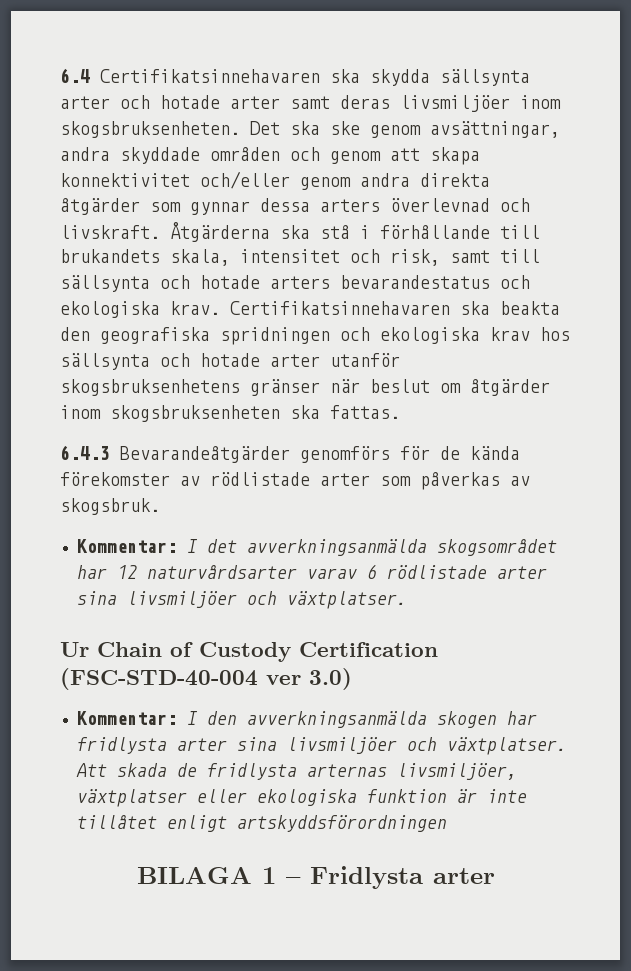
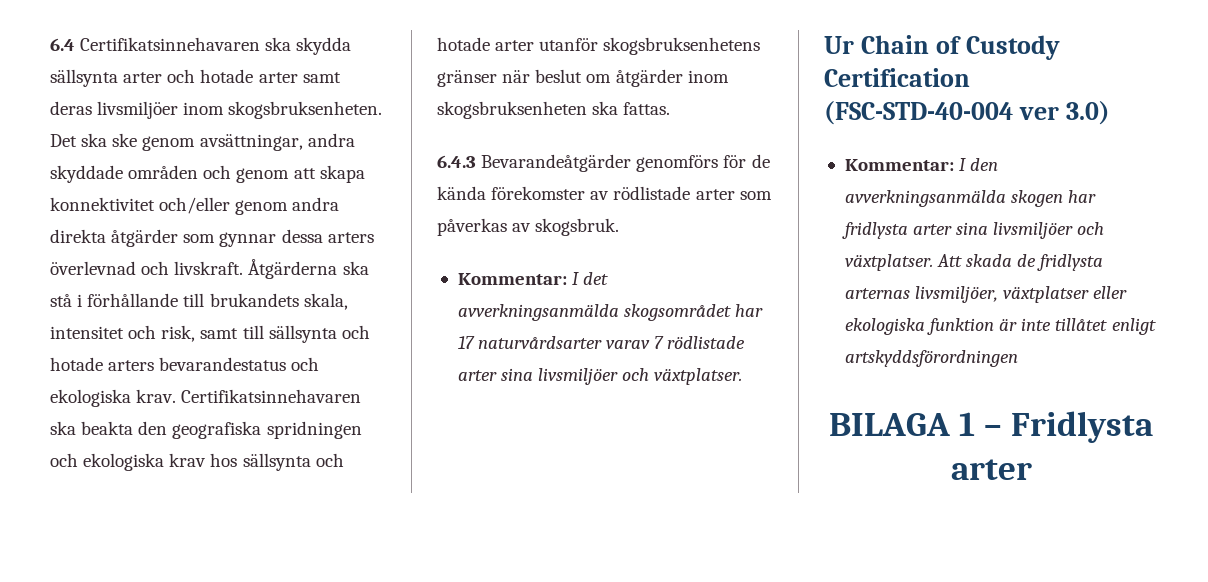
[116,565,137,579] 12 -> [457,336,475,349] 17
[366,564,377,579] 6 -> [654,336,665,349] 7

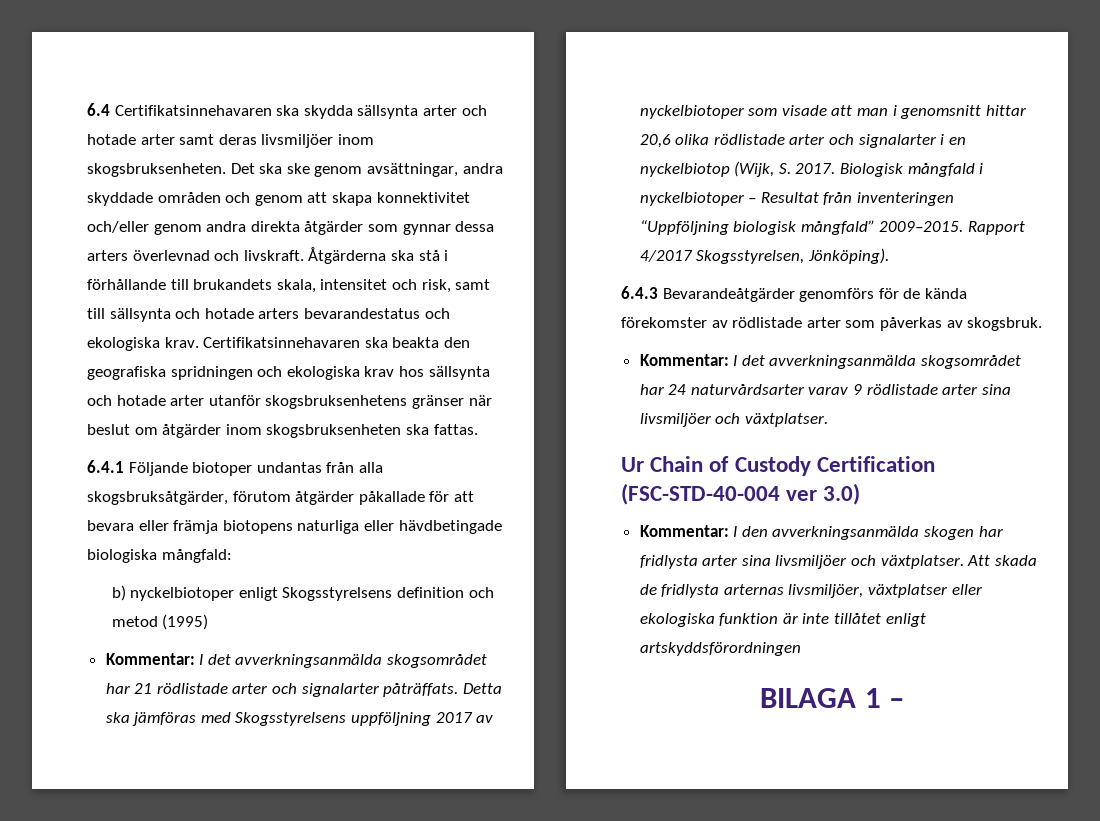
(671, 108) none -> [87,460,383,476] [87,491,474,505] [87,520,502,534] [87,549,232,563] [111,585,494,601] [111,614,209,630] [105,653,488,668] [105,683,502,697] [105,712,494,726] [639,105,1026,119] [639,134,966,148] [639,161,984,177] [639,192,955,206] [639,220,1026,235] [639,248,889,264] // 6.4.1 Följande biotoper undantas från alla skogsbruksåtgärder, förutom åtgärder påkallade för att bevara eller främja biotopens naturliga eller hävdbetingade biologiska mångfald: // b) nyckelbiotoper enligt Skogsstyrelsens definition och metod (1995) // Kommentar: I det avverkningsanmälda skogsområdet har 21 rödlistade arter och signalarter påträffats. Detta ska jämföras med Skogsstyrelsens uppföljning 2017 av nyckelbiotoper som visade att man i genomsnitt hittar 20,6 olika rödlistade arter och signalarter i en nyckelbiotop (Wijk, S. 2017. Biologisk mångfald i nyckelbiotoper – Resultat från inventeringen “Uppföljning biologisk mångfald” 2009–2015. Rapport 4/2017 Skogsstyrelsen, Jönköping).
[457,336,475,349] 17 -> [668,384,687,395] 24
[654,336,665,349] 7 -> [853,384,863,395] 9
[1011,411,1154,443] [950,459,1032,480] Fridlysta arter -> (904, 703) none

